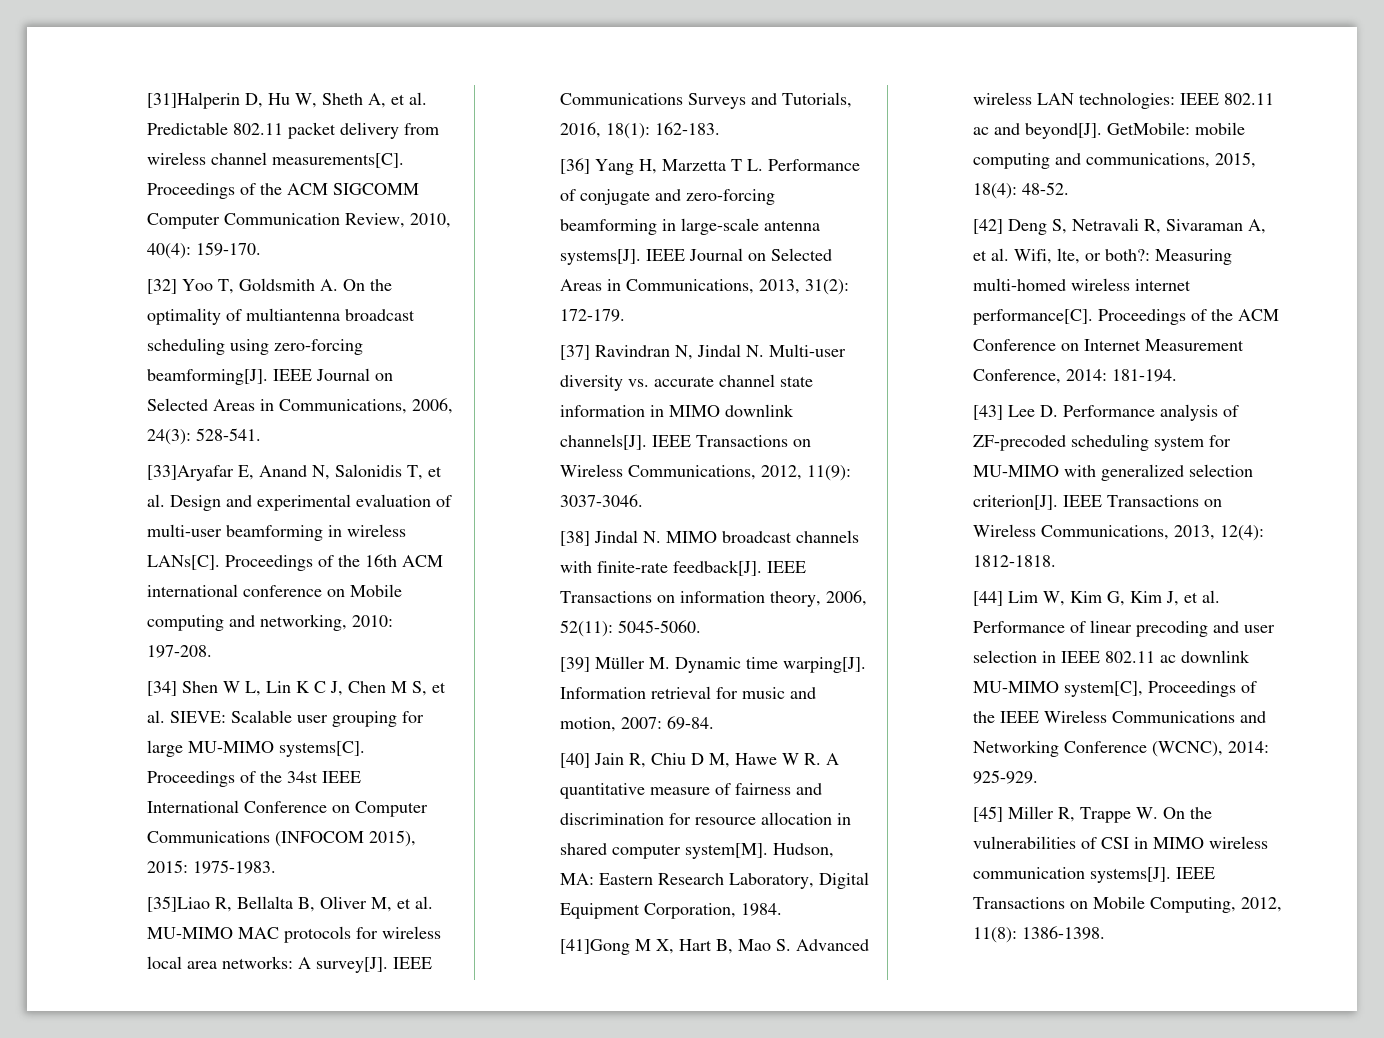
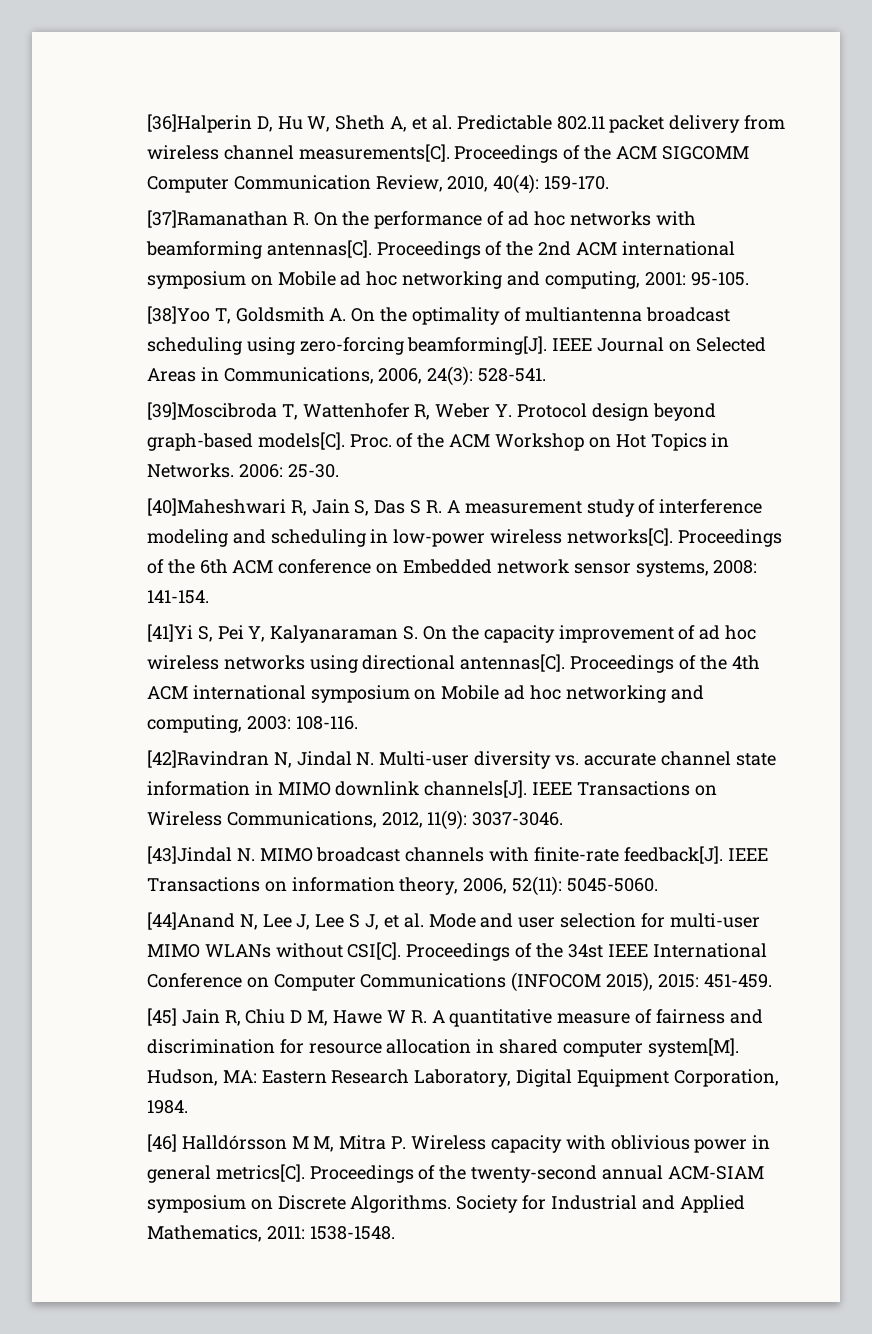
[147,92,241,109] [31]Halperin -> [146,114,252,133] [36]Halperin
[147,279,214,294] [32] Yoo -> [146,210,696,229] [145,240,735,259] [146,271,749,289] [146,306,210,324] [37]Ramanathan R. On the performance of ad hoc networks with beamforming antennas[C]. Proceedings of the 2nd ACM international symposium on Mobile ad hoc networking and computing, 2001: 95-105. // [38]Yoo
[147,464,443,481] [147,494,453,511] [147,524,407,541] [147,554,444,571] [147,584,403,597] [147,614,394,631] [147,645,213,658] [147,681,447,696] [147,710,425,727] [147,740,366,757] [147,771,362,787] [147,800,429,817] [147,830,417,847] [147,860,277,874] [147,896,434,912] [147,926,442,943] [147,956,433,973] [560,92,853,109] [560,122,721,139] [560,158,861,175] [560,189,776,205] [560,218,821,235] [560,248,833,265] [560,279,850,295] [560,309,626,322] [560,345,671,360] [33]Aryafar E, Anand N, Salonidis T, et al. Design and experimental evaluation of multi-user beamforming in wireless LANs[C]. Proceedings of the 16th ACM international conference on Mobile computing and networking, 2010: 197-208. // [34] Shen W L, Lin K C J, Chen M S, et al. SIEVE: Scalable user grouping for large MU-MIMO systems[C]. Proceedings of the 34st IEEE International Conference on Computer Communications (INFOCOM 2015), 2015: 1975-1983. // [35]Liao R, Bellalta B, Oliver M, et al. MU-MIMO MAC protocols for wireless local area networks: A survey[J]. IEEE Communications Surveys and Tutorials, 2016, 18(1): 162-183. // [36] Yang H, Marzetta T L. Performance of conjugate and zero-forcing beamforming in large-scale antenna systems[J]. IEEE Journal on Selected Areas in Communications, 2013, 31(2): 172-179. // [37] Ravindran -> [146,402,716,421] [146,432,730,451] [146,463,339,478] [146,498,763,517] [146,528,782,547] [146,559,758,577] [146,590,209,604] [146,624,757,643] [146,654,760,673] [146,685,704,703] [146,715,358,733] [146,750,269,768] [39]Moscibroda T, Wattenhofer R, Weber Y. Protocol design beyond graph-based models[C]. Proc. of the ACM Workshop on Hot Topics in Networks. 2006: 25-30. // [40]Maheshwari R, Jain S, Das S R. A measurement study of interference modeling and scheduling in low-power wireless networks[C]. Proceedings of the 6th ACM conference on Embedded network sensor systems, 2008: 141-154. // [41]Yi S, Pei Y, Kalyanaraman S. On the capacity improvement of ad hoc wireless networks using directional antennas[C]. Proceedings of the 4th ACM international symposium on Mobile ad hoc networking and computing, 2003: 108-116. // [42]Ravindran
[560,530,639,546] [38] Jindal -> [146,846,232,864] [43]Jindal
[560,656,867,673] [560,686,817,699] [560,716,715,732] [560,753,591,768] [39] Müller M. Dynamic time warping[J]. Information retrieval for music and motion, 2007: 69-84. // [40] -> [146,912,760,930] [146,942,767,961] [146,972,772,992] [146,1008,177,1026] [44]Anand N, Lee J, Lee S J, et al. Mode and user selection for multi-user MIMO WLANs without CSI[C]. Proceedings of the 34st IEEE International Conference on Computer Communications (INFOCOM 2015), 2015: 451-459. // [45]
[560,939,870,955] [973,92,1275,109] [973,122,1246,139] [973,152,1257,169] [973,182,1070,199] [973,218,1267,235] [973,248,1233,265] [973,278,1192,291] [973,309,1280,325] [973,339,1245,351] [973,369,1178,384] [973,404,1240,421] [973,434,1232,451] [973,464,1254,481] [973,495,1223,510] [973,524,1265,541] [973,555,1057,567] [973,590,1221,606] [973,620,1276,637] [973,650,1251,663] [973,681,1258,697] [973,710,1267,723] [973,740,1270,757] [973,770,1039,784] [973,806,1213,823] [973,836,1269,849] [973,867,1216,883] [973,896,1283,913] [973,926,1106,943] [41]Gong M X, Hart B, Mao S. Advanced wireless LAN technologies: IEEE 802.11 ac and beyond[J]. GetMobile: mobile computing and communications, 2015, 18(4): 48-52. // [42] Deng S, Netravali R, Sivaraman A, et al. Wifi, lte, or both?: Measuring multi-homed wireless internet performance[C]. Proceedings of the ACM Conference on Internet Measurement Conference, 2014: 181-194. // [43] Lee D. Performance analysis of ZF-precoded scheduling system for MU-MIMO with generalized selection criterion[J]. IEEE Transactions on Wireless Communications, 2013, 12(4): 1812-1818. // [44] Lim W, Kim G, Kim J, et al. Performance of linear precoding and user selection in IEEE 802.11 ac downlink MU-MIMO system[C], Proceedings of the IEEE Wireless Communications and Networking Conference (WCNC), 2014: 925-929. // [45] Miller R, Trappe W. On the vulnerabilities of CSI in MIMO wireless communication systems[J]. IEEE Transactions on Mobile Computing, 2012, 11(8): 1386-1398. -> [146,1134,771,1153] [146,1164,764,1183] [146,1195,745,1213] [146,1225,395,1242] [46] Halldórsson M M, Mitra P. Wireless capacity with oblivious power in general metrics[C]. Proceedings of the twenty-second annual ACM-SIAM symposium on Discrete Algorithms. Society for Industrial and Applied Mathematics, 2011: 1538-1548.

